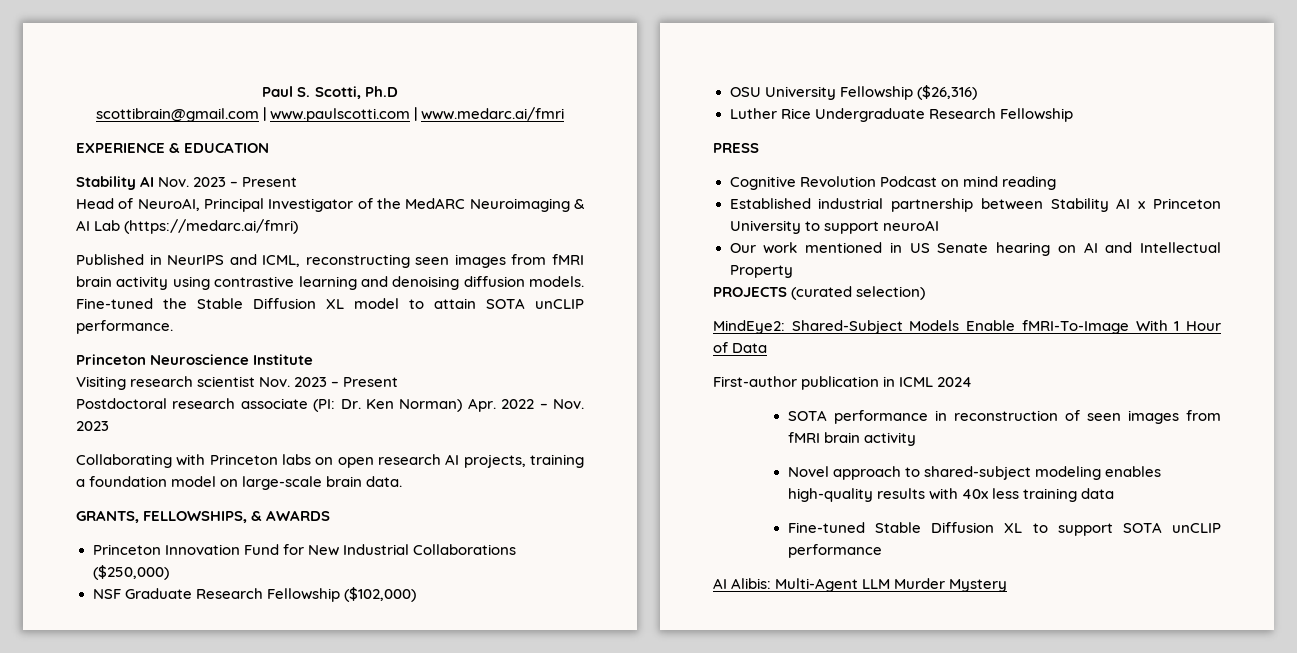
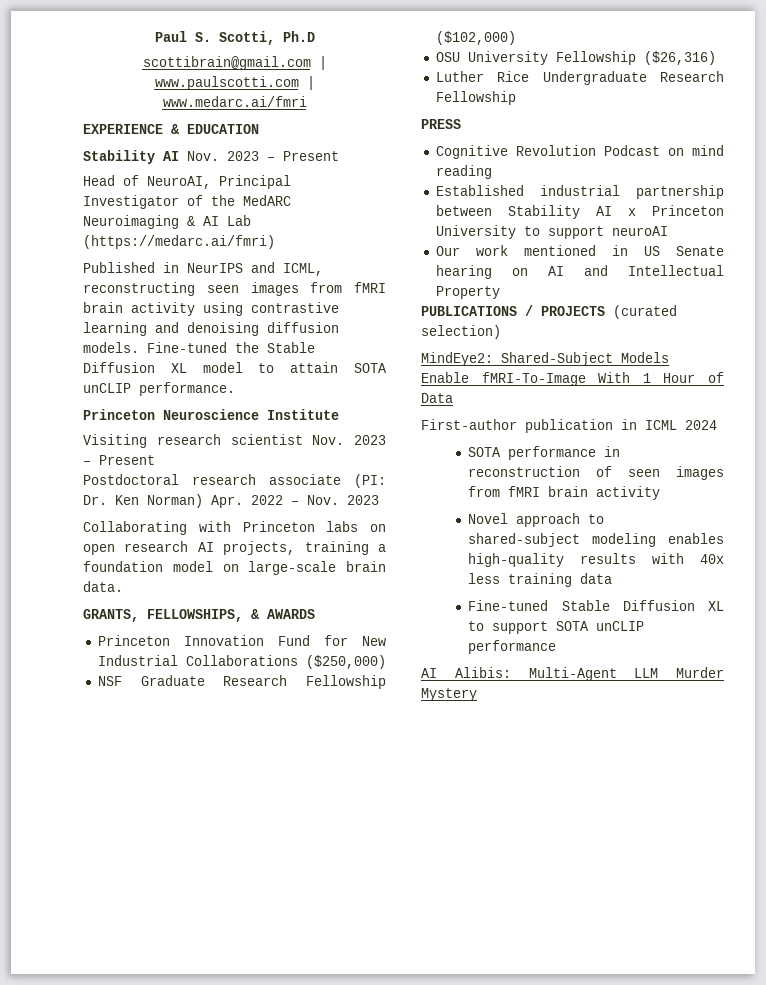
(793, 271) none -> [421,305,533,316] PUBLICATIONS /

